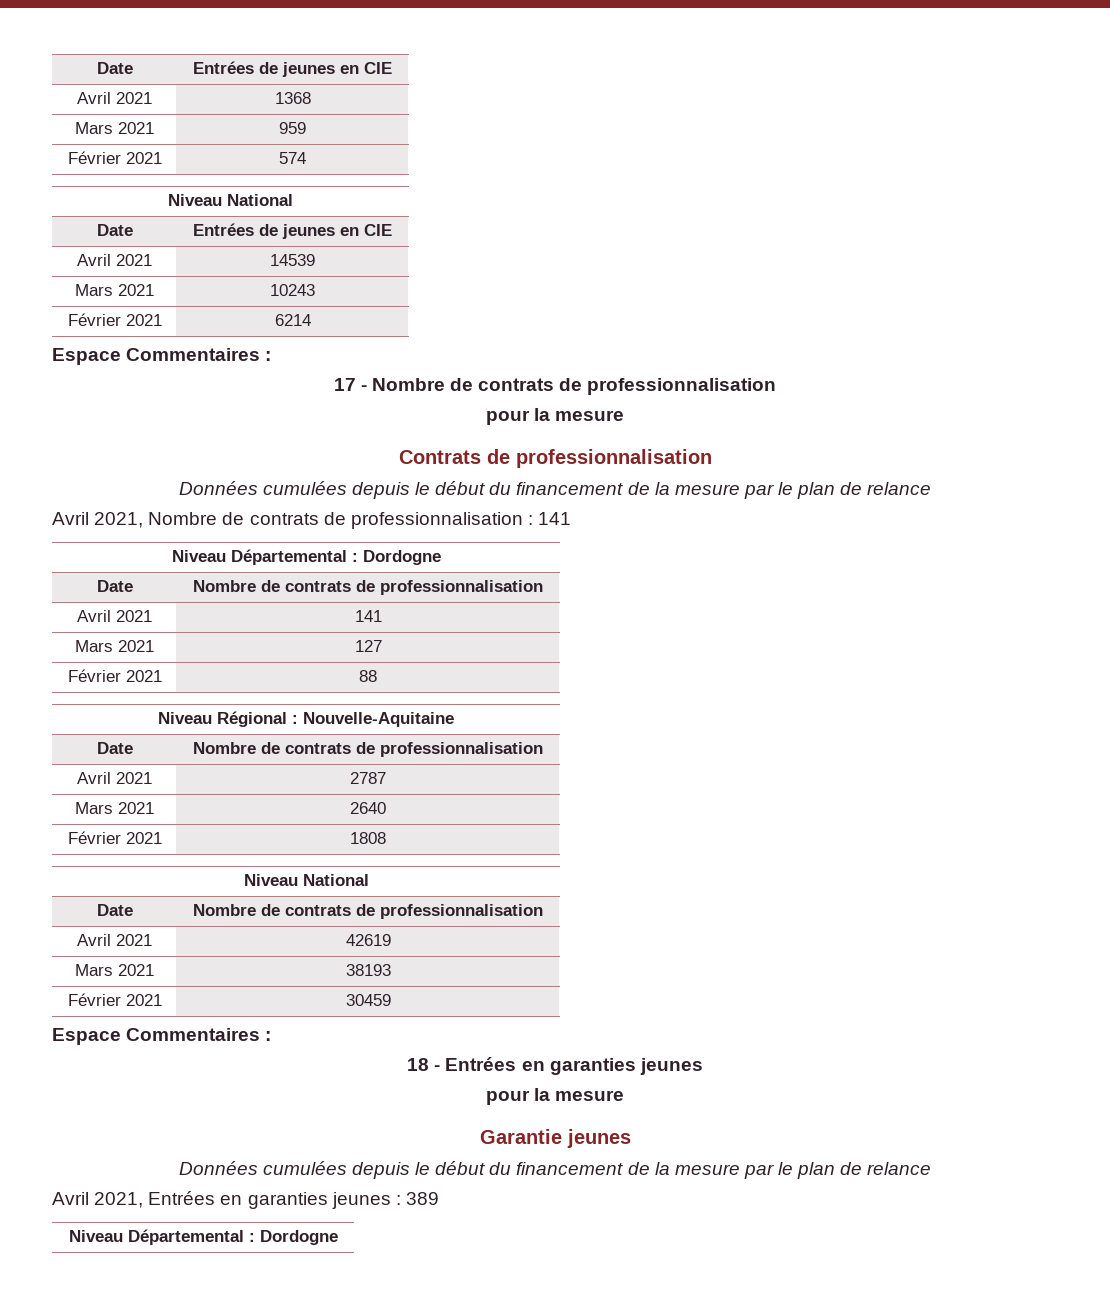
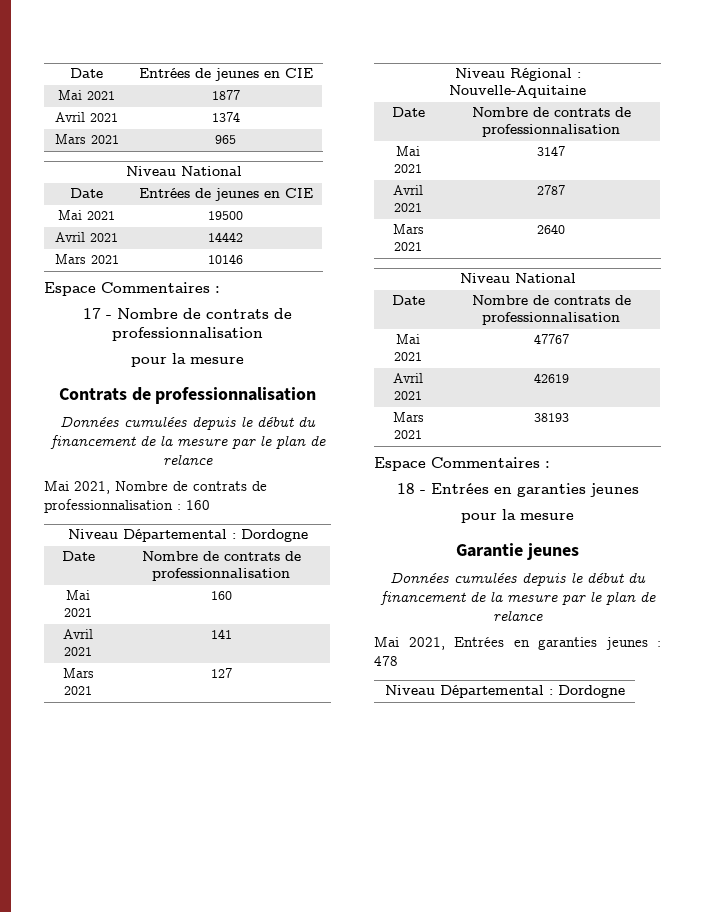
[96,62,133,74] [193,61,392,77] [77,92,152,104] [274,92,311,104] [75,122,154,134] [279,122,306,134] [67,151,162,164] [279,152,306,164] Date | Entrées de jeunes en CIE // Avril 2021 | 1368 // Mars 2021 | 959 // Février 2021 | 574 -> [70,68,103,78] [138,68,313,81] [58,90,115,100] [211,90,240,100] [55,112,118,122] [211,112,240,122] [54,134,119,144] [215,135,236,144] Date | Entrées de jeunes en CIE // Mai 2021 | 1877 // Avril 2021 | 1374 // Mars 2021 | 965
[77,254,152,266] [270,254,315,266] [75,284,154,296] [270,284,315,296] [67,313,162,326] [274,314,311,326] // Avril 2021 | 14539 // Mars 2021 | 10243 // Février 2021 | 6214 -> [58,210,115,220] [208,211,243,220] [55,232,118,242] [208,232,243,242] [54,254,119,264] [208,254,243,264] // Mai 2021 | 19500 // Avril 2021 | 14442 // Mars 2021 | 10146
[52,512,89,525] Avril -> [44,480,69,491] Mai
[538,512,572,525] 141 -> [186,500,210,510] 160
(543, 587) none -> [66,590,90,600] [64,608,92,617] [210,591,232,600] // Mai 2021 | 160
[67,669,162,682] [358,670,377,682] // Février 2021 | 88 -> (232, 673) none
(543, 749) none -> [396,146,420,156] [394,164,422,173] [537,146,565,156] // Mai 2021 | 3147
[67,831,162,844] [349,832,386,844] // Février 2021 | 1808 -> (565, 229) none
(543, 911) none -> [396,334,420,344] [394,352,422,361] [533,334,569,344] // Mai 2021 | 47767
[67,993,162,1006] [345,994,391,1006] // Février 2021 | 30459 -> (569, 417) none
[52,1192,89,1205] Avril -> [374,636,399,647] Mai
[405,1192,439,1205] 389 -> [374,656,398,666] 478

